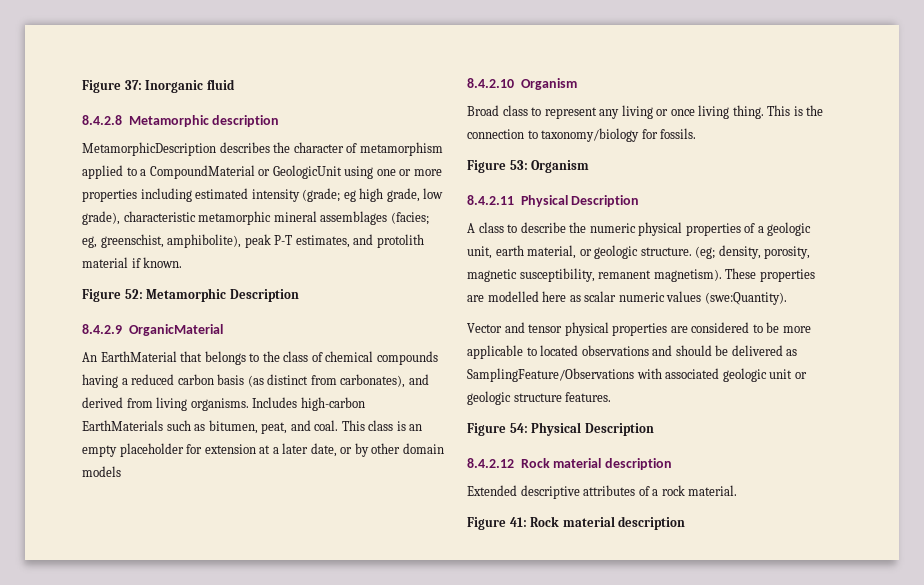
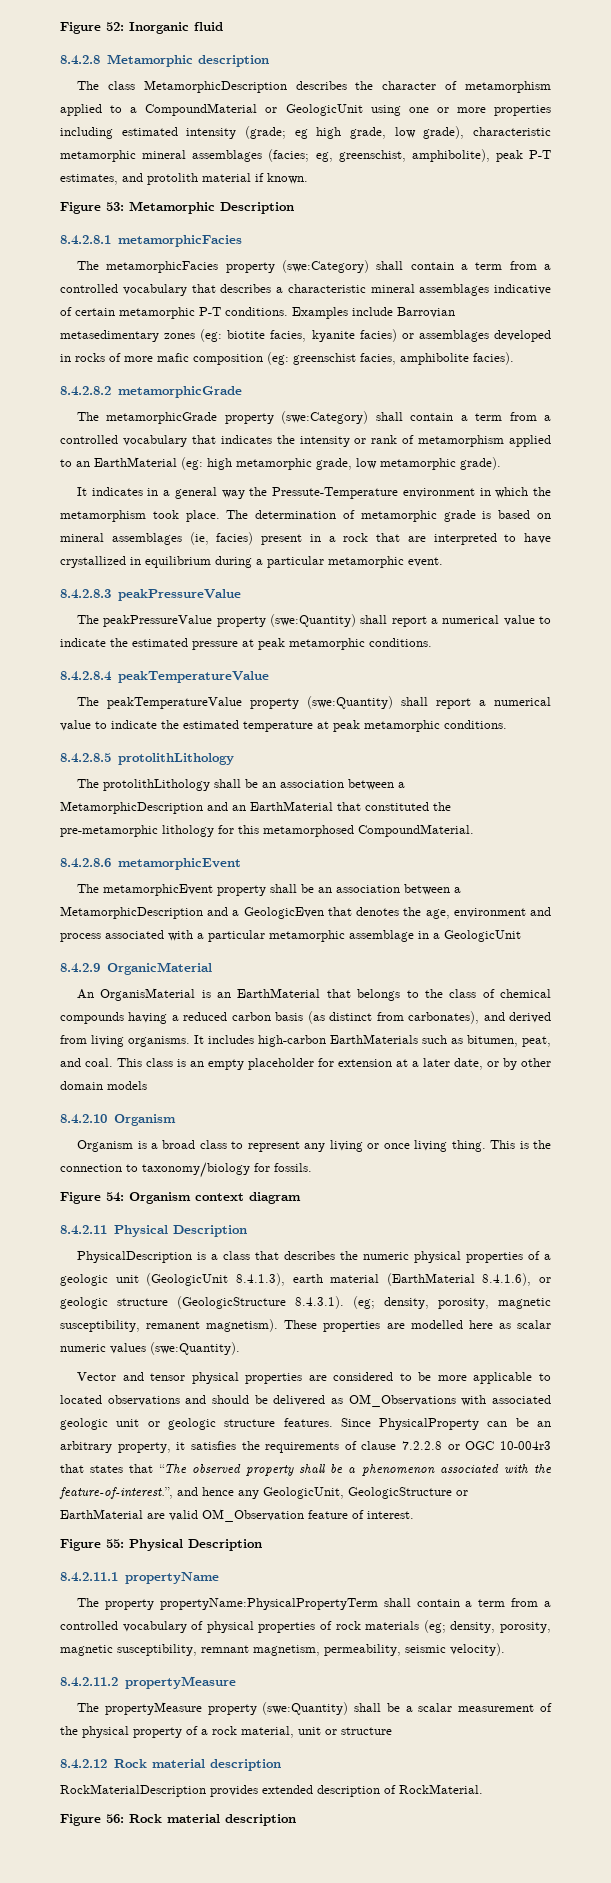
[82,80,142,93] Figure 37: -> [60,22,124,34] Figure 52:
(280, 121) none -> [77,81,135,90] The class
[124,289,143,299] 52: -> [106,202,124,211] 53:
(299, 295) none -> [60,235,242,247] [77,260,552,273] [60,284,551,296] [60,307,455,319] [60,329,551,342] [60,352,514,365] [60,386,242,398] [77,411,551,424] [60,435,551,447] [60,457,501,470] [77,487,552,499] [60,510,552,522] [60,532,551,545] [60,556,443,568] [60,589,241,601] [77,614,552,627] [60,638,432,650] [60,671,269,683] [77,696,551,709] [60,720,507,732] [60,753,234,765] [77,779,406,791] [60,801,451,814] [60,824,474,837] [60,858,241,870] [77,884,462,896] [60,906,551,919] [60,930,521,942] // 8.4.2.8.1 metamorphicFacies // The metamorphicFacies property (swe:Category) shall contain a term from a controlled vocabulary that describes a characteristic mineral assemblages indicative of certain metamorphic P-T conditions. Examples include Barrovian metasedimentary zones (eg: biotite facies, kyanite facies) or assemblages developed in rocks of more mafic composition (eg: greenschist facies, amphibolite facies). // 8.4.2.8.2 metamorphicGrade // The metamorphicGrade property (swe:Category) shall contain a term from a controlled vocabulary that indicates the intensity or rank of metamorphism applied to an EarthMaterial (eg: high metamorphic grade, low metamorphic grade). // It indicates in a general way the Pressute-Temperature environment in which the metamorphism took place. The determination of metamorphic grade is based on mineral assemblages (ie, facies) present in a rock that are interpreted to have crystallized in equilibrium during a particular metamorphic event. // 8.4.2.8.3 peakPressureValue // The peakPressureValue property (swe:Quantity) shall report a numerical value to indicate the estimated pressure at peak metamorphic conditions. // 8.4.2.8.4 peakTemperatureValue // The peakTemperatureValue property (swe:Quantity) shall report a numerical value to indicate the estimated temperature at peak metamorphic conditions. // 8.4.2.8.5 protolithLithology // The protolithLithology shall be an association between a MetamorphicDescription and an EarthMaterial that constituted the pre-metamorphic lithology for this metamorphosed CompoundMaterial. // 8.4.2.8.6 metamorphicEvent // The metamorphicEvent property shall be an association between a MetamorphicDescription and a GeologicEven that denotes the age, environment and process associated with a particular metamorphic assemblage in a GeologicUnit
(97, 357) none -> [100,988,232,1001] OrganisMaterial is an
[252,397,298,408] Includes -> [194,1035,254,1044] It includes
[467,105,499,116] Broad -> [77,1140,196,1152] Organism is a broad
[509,160,590,173] 53: Organism -> [106,1192,301,1204] 54: Organism context diagram
[467,222,566,233] A class to describe -> [77,1251,336,1263] PhysicalDescription is a class that describes
[467,245,692,259] unit, earth material, or geologic structure. -> [115,1273,551,1286] [60,1296,344,1309] unit (GeologicUnit 8.4.1.3), earth material (EarthMaterial 8.4.1.6), or geologic structure (GeologicStructure 8.4.3.1).
[467,368,634,382] SamplingFeature/Observations -> [348,1394,456,1407] OM_Observations
[467,422,654,436] [467,458,672,470] [467,485,738,499] [467,517,527,530] // Figure 54: Physical Description // 8.4.2.12 Rock material description // Extended descriptive attributes of a rock material. // Figure 41: -> [340,1418,551,1430] [60,1441,551,1453] [60,1464,553,1476] [59,1487,468,1499] [60,1509,414,1522] [60,1539,262,1551] [60,1572,219,1584] [77,1598,552,1610] [60,1620,552,1633] [60,1643,505,1656] [60,1676,236,1689] [77,1702,553,1715] [60,1726,392,1738] [60,1759,281,1771] [60,1784,483,1797] [60,1814,124,1826] Since PhysicalProperty can be an arbitrary property, it satisfies the requirements of clause 7.2.2.8 or OGC 10-004r3 that states that “The observed property shall be a phenomenon associated with the feature-of-interest.”, and hence any GeologicUnit, GeologicStructure or EarthMaterial are valid OM_Observation feature of interest. // Figure 55: Physical Description // 8.4.2.11.1 propertyName // The property propertyName:PhysicalPropertyTerm shall contain a term from a controlled vocabulary of physical properties of rock materials (eg; density, porosity, magnetic susceptibility, remnant magnetism, permeability, seismic velocity). // 8.4.2.11.2 propertyMeasure // The propertyMeasure property (swe:Quantity) shall be a scalar measurement of the physical property of a rock material, unit or structure // 8.4.2.12 Rock material description // RockMaterialDescription provides extended description of RockMaterial. // Figure 56:

